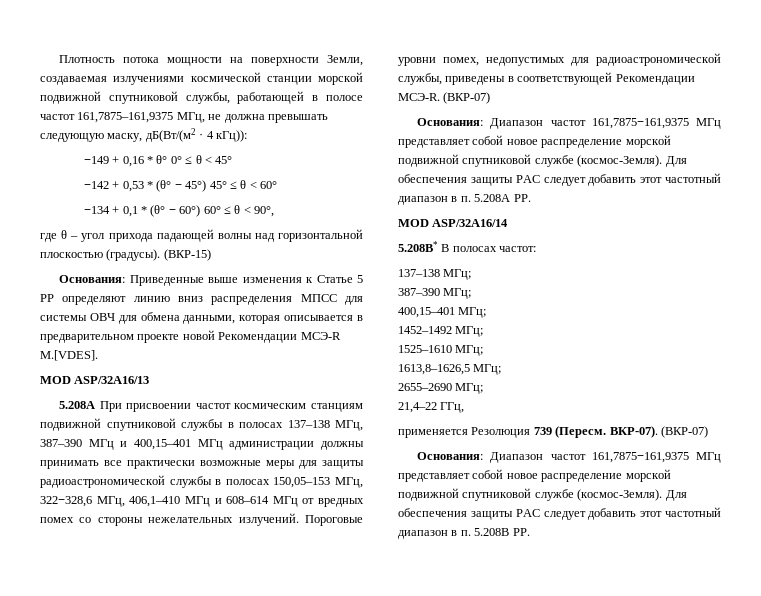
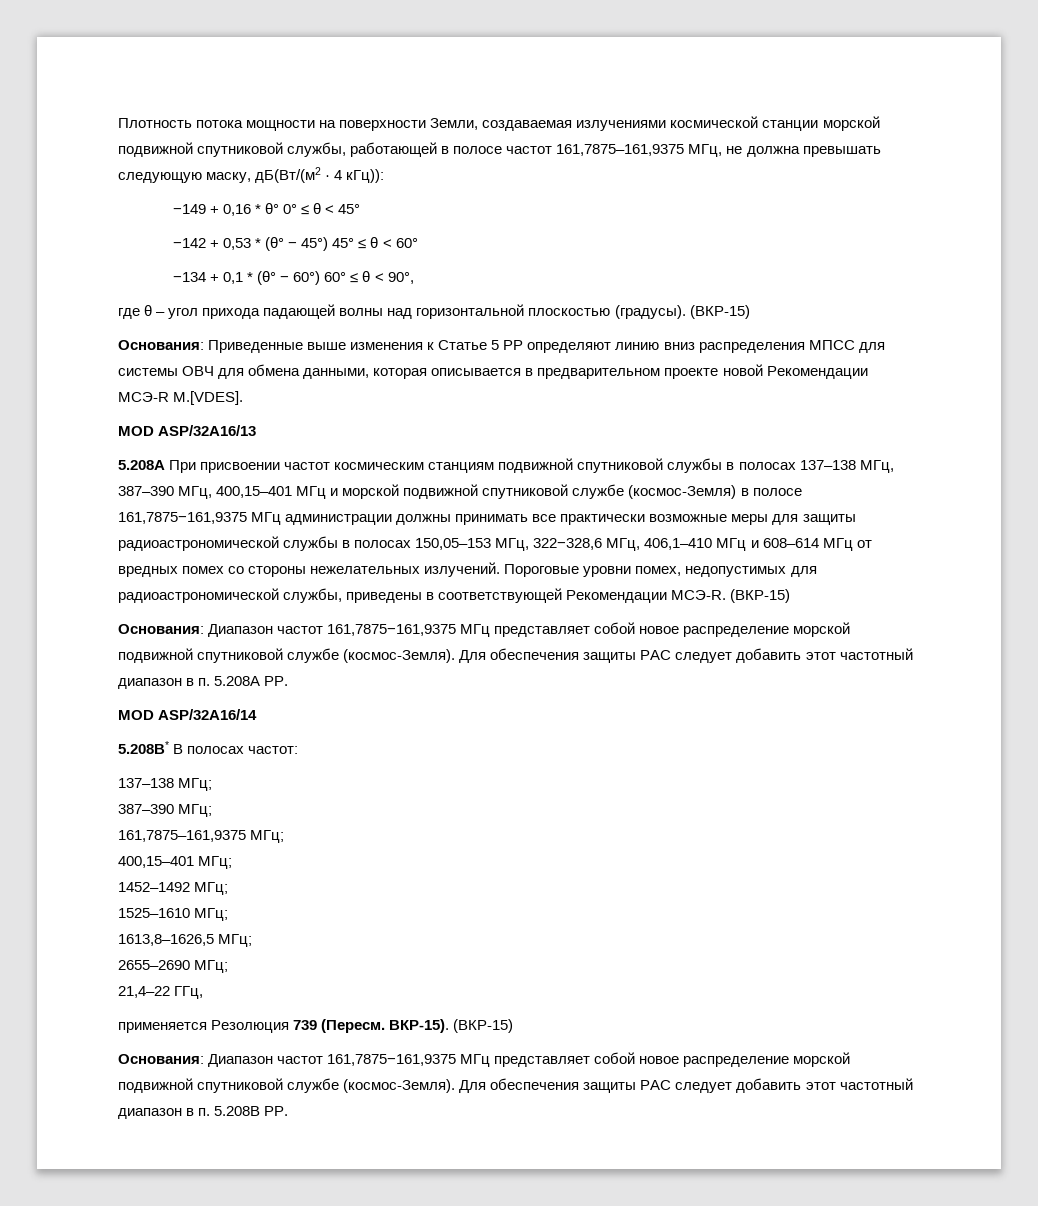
[88,439,191,450] МГц и 400,15–401 -> [178,484,802,499] [118,512,247,524] МГц, 400,15–401 МГц и морской подвижной спутниковой службе (космос-Земля) в полосе 161,7875−161,9375
[443,92,491,104] (ВКР-07) -> [730,589,791,603] (ВКР-15)
(472, 293) none -> [118,830,285,843] // 161,7875–161,9375 МГц;
[609,426,708,438] ВКР-07). (ВКР-07) -> [389,1019,514,1033] ВКР-15). (ВКР-15)

